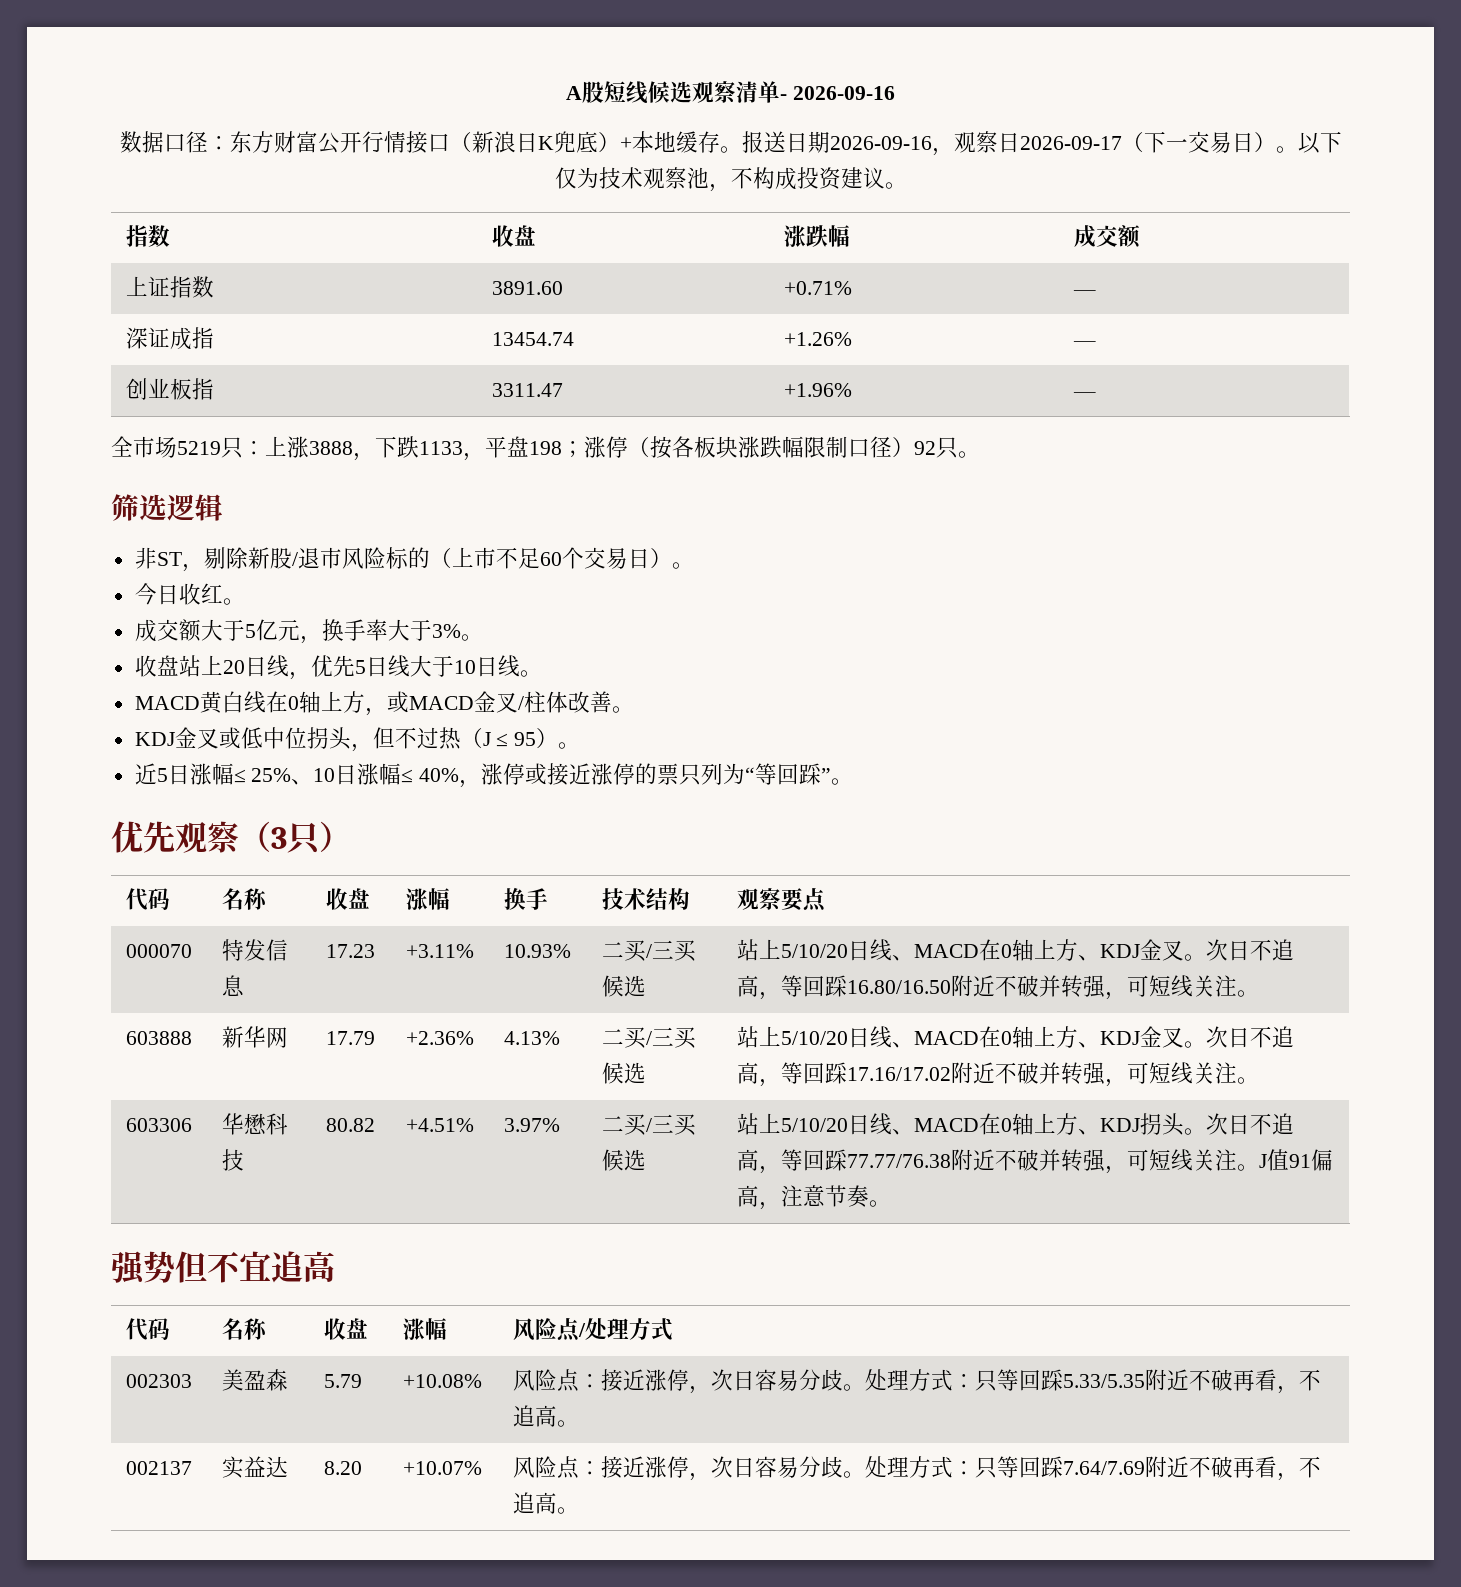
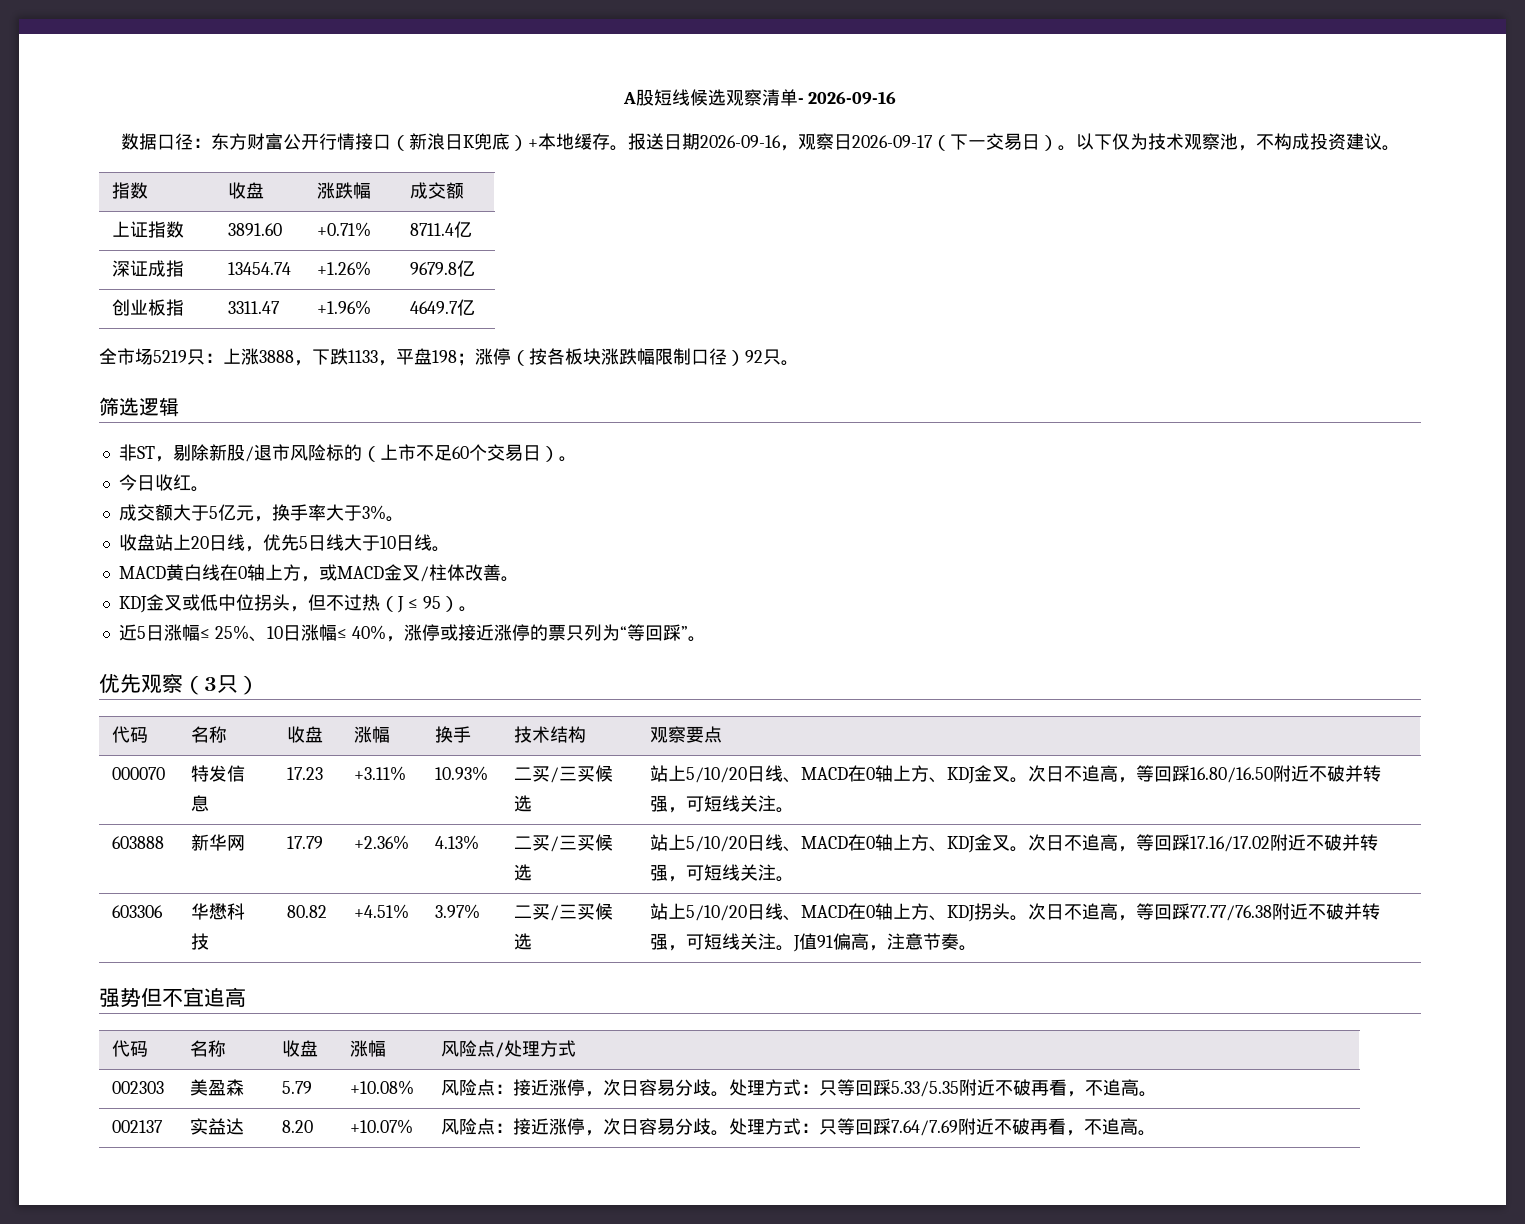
[1072,290,1096,295] — -> [409,221,472,238] 8711.4亿
[1072,341,1096,346] — -> [409,260,475,277] 9679.8亿
[1072,392,1096,397] — -> [409,299,475,316] 4649.7亿

